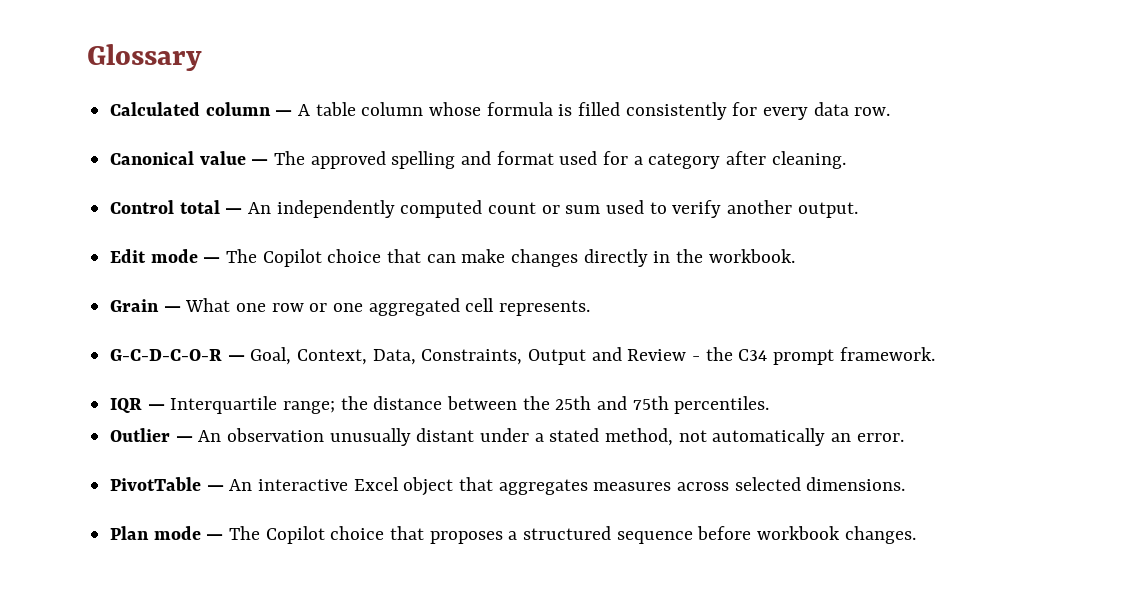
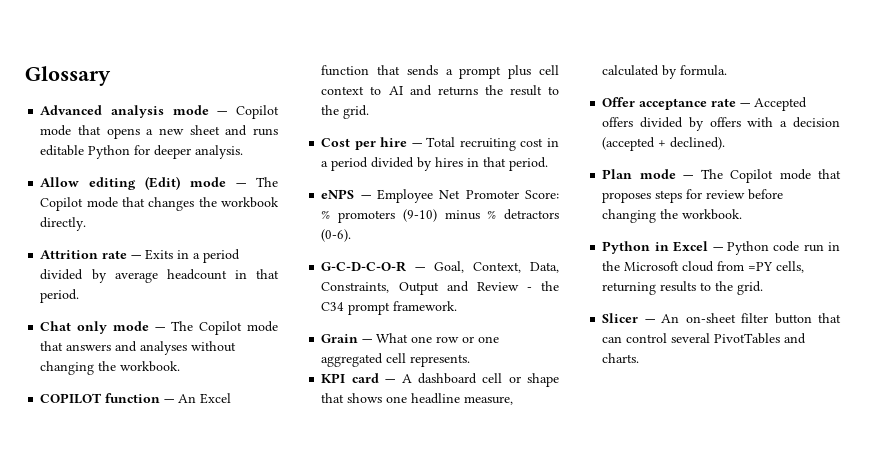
[110,102,891,120] [110,151,846,169] [110,200,858,218] [110,249,795,267] [110,298,591,316] Calculated column — A table column whose formula is filled consistently for every data row. // Canonical value — The approved spelling and format used for a category after cleaning. // Control total — An independently computed count or sum used to verify another output. // Edit mode — The Copilot choice that can make changes directly in the workbook. // Grain — What one row or one aggregated cell represents. -> [40,105,279,119] [40,125,278,139] [40,145,244,159] [40,176,278,190] [40,197,279,211] [40,217,87,231] [40,249,241,263] [40,269,279,283] [40,289,80,303] [40,321,278,335] [40,341,237,355] [40,361,181,375] [40,393,232,404] [321,65,559,79] [321,85,559,96] [321,105,370,119] [321,137,559,151] [321,157,549,171] [321,189,559,203] [321,209,559,223] [321,229,352,242] Advanced analysis mode — Copilot mode that opens a new sheet and runs editable Python for deeper analysis. // Allow editing (Edit) mode — The Copilot mode that changes the workbook directly. // Attrition rate — Exits in a period divided by average headcount in that period. // Chat only mode — The Copilot mode that answers and analyses without changing the workbook. // COPILOT function — An Excel function that sends a prompt plus cell context to AI and returns the result to the grid. // Cost per hire — Total recruiting cost in a period divided by hires in that period. // eNPS — Employee Net Promoter Score: % promoters (9-10) minus % detractors (0-6).
[110,396,770,414] [110,428,904,446] [110,477,906,496] IQR — Interquartile range; the distance between the 25th and 75th percentiles. // Outlier — An observation unusually distant under a stated method, not automatically an error. // PivotTable — An interactive Excel object that aggregates measures across selected dimensions. -> [321,333,500,343] [321,353,471,367] [321,373,559,387] [321,393,514,405] [602,65,728,79] [602,97,808,111] [602,117,840,131] [602,137,726,151] Grain — What one row or one aggregated cell represents. // KPI card — A dashboard cell or shape that shows one headline measure, calculated by formula. // Offer acceptance rate — Accepted offers divided by offers with a decision (accepted + declined).
[330,526,385,540] choice -> [779,169,811,180] mode
[508,526,916,544] a structured sequence before workbook changes. -> [655,189,784,203] [602,209,743,223] [602,241,840,255] [602,261,805,273] [602,281,764,295] [602,313,841,324] [602,333,807,344] [602,353,640,363] steps for review before changing the workbook. // Python in Excel — Python code run in the Microsoft cloud from =PY cells, returning results to the grid. // Slicer — An on-sheet filter button that can control several PivotTables and charts.

